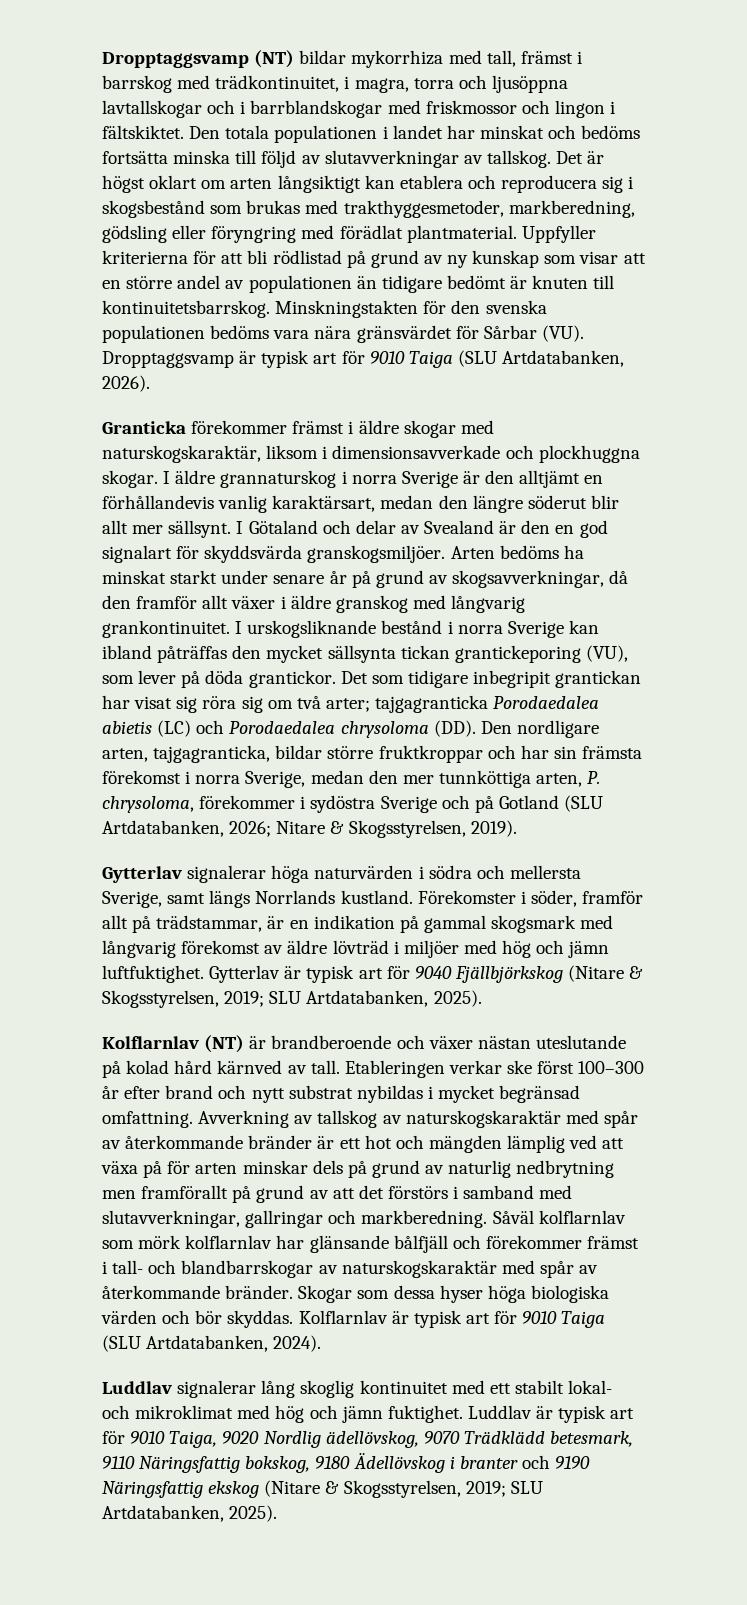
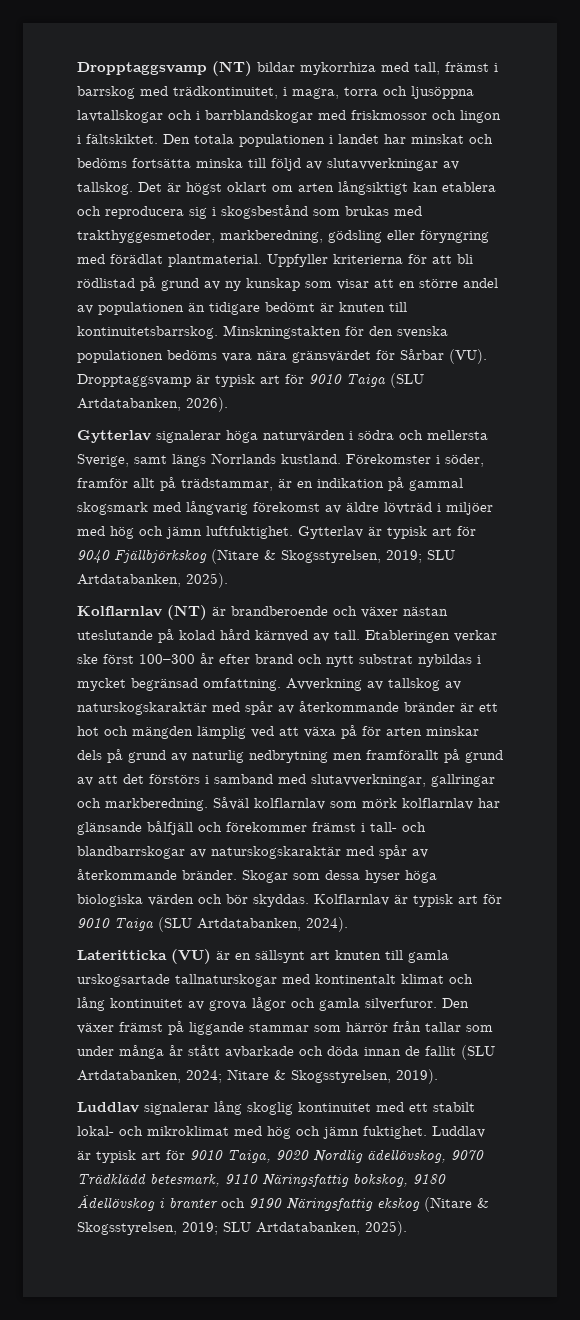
[102,420,494,438] [102,445,640,463] [102,470,604,488] [102,495,619,513] [102,520,608,538] [102,545,584,563] [102,570,629,588] [102,595,526,613] [102,620,599,638] [102,645,628,663] [102,670,642,688] [102,695,600,713] [102,720,599,738] [102,745,643,763] [102,770,601,788] [102,795,604,813] [102,820,517,838] // Granticka förekommer främst i äldre skogar med naturskogskaraktär, liksom i dimensionsavverkade och plockhuggna skogar. I äldre grannaturskog i norra Sverige är den alltjämt en förhållandevis vanlig karaktärsart, medan den längre söderut blir allt mer sällsynt. I Götaland och delar av Svealand är den en god signalart för skyddsvärda granskogsmiljöer. Arten bedöms ha minskat starkt under senare år på grund av skogsavverkningar, då den framför allt växer i äldre granskog med långvarig grankontinuitet. I urskogsliknande bestånd i norra Sverige kan ibland påträffas den mycket sällsynta tickan grantickeporing (VU), som lever på döda grantickor. Det som tidigare inbegripit grantickan har visat sig röra sig om två arter; tajgagranticka Porodaedalea abietis (LC) och Porodaedalea chrysoloma (DD). Den nordligare arten, tajgagranticka, bildar större fruktkroppar och har sin främsta förekomst i norra Sverige, medan den mer tunnköttiga arten, P. chrysoloma, förekommer i sydöstra Sverige och på Gotland (SLU Artdatabanken, 2026; Nitare & Skogsstyrelsen, 2019). -> (228, 404) none
(322, 1343) none -> [77,949,449,964] [77,974,473,987] [77,997,469,1011] [77,1021,493,1035] [77,1045,495,1060] [77,1069,438,1084] // Lateritticka (VU) är en sällsynt art knuten till gamla urskogsartade tallnaturskogar med kontinentalt klimat och lång kontinuitet av grova lågor och gamla silverfuror. Den växer främst på liggande stammar som härrör från tallar som under många år stått avbarkade och döda innan de fallit (SLU Artdatabanken, 2024; Nitare & Skogsstyrelsen, 2019).

